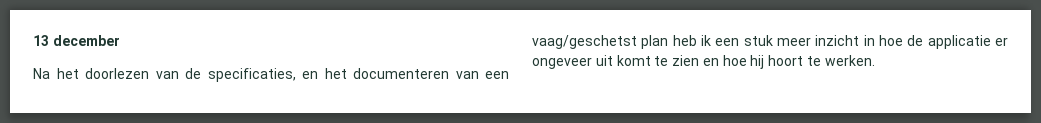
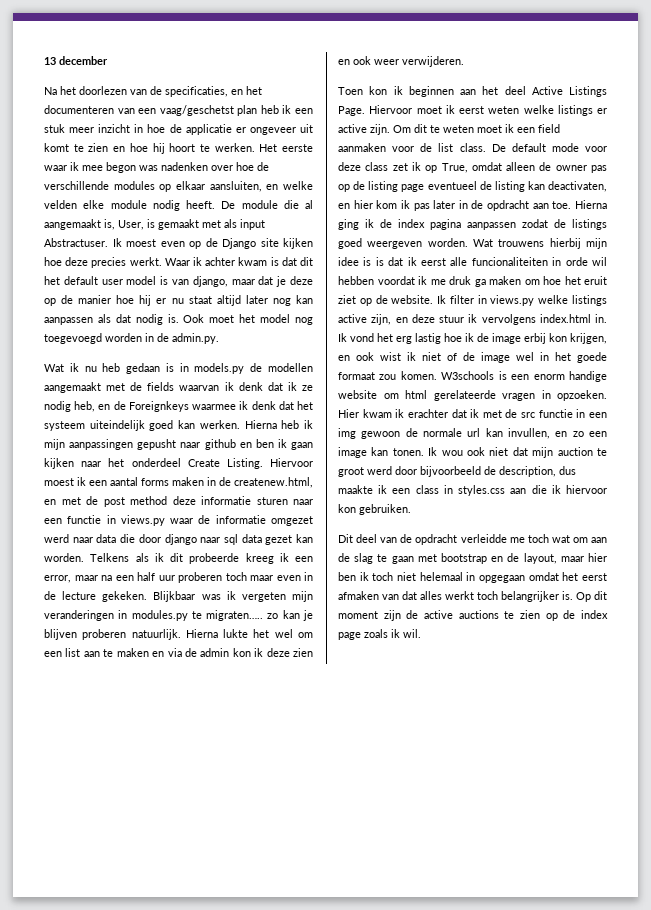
(875, 60) none -> [259,144,313,152] [44,162,269,173] [44,181,313,192] [44,200,313,211] [44,219,265,230] [44,238,313,249] [44,257,313,268] [44,276,314,287] [44,295,313,306] [44,314,313,325] [44,333,219,344] [44,363,313,374] [44,382,313,393] [44,401,314,412] [44,420,314,431] [44,439,313,450] [44,458,313,469] [44,477,313,488] [44,496,313,507] [44,515,313,526] [44,534,313,545] [44,553,313,564] [44,572,313,583] [44,591,313,602] [44,610,313,621] [44,629,313,640] [44,648,313,657] [338,56,464,67] [338,86,607,97] [338,105,607,116] [338,124,560,135] [338,143,607,152] [338,162,607,173] [338,181,607,192] [338,200,607,211] [338,219,607,230] [338,238,607,249] [338,257,607,266] [338,276,607,287] [338,295,607,306] [338,314,607,325] [338,333,607,344] [338,352,607,363] [338,371,607,382] [338,390,607,401] [338,409,607,418] [338,428,607,439] [338,447,607,458] [338,466,576,477] [338,485,607,496] [338,504,411,515] [338,534,607,545] [338,553,607,564] [338,572,607,583] [338,591,607,602] [338,610,608,621] [338,629,421,640] Het eerste waar ik mee begon was nadenken over hoe de verschillende modules op elkaar aansluiten, en welke velden elke module nodig heeft. De module die al aangemaakt is, User, is gemaakt met als input Abstractuser. Ik moest even op de Django site kijken hoe deze precies werkt. Waar ik achter kwam is dat dit het default user model is van django, maar dat je deze op de manier hoe hij er nu staat altijd later nog kan aanpassen als dat nodig is. Ook moet het model nog toegevoegd worden in de admin.py. // Wat ik nu heb gedaan is in models.py de modellen aangemaakt met de fields waarvan ik denk dat ik ze nodig heb, en de Foreignkeys waarmee ik denk dat het systeem uiteindelijk goed kan werken. Hierna heb ik mijn aanpassingen gepusht naar github en ben ik gaan kijken naar het onderdeel Create Listing. Hiervoor moest ik een aantal forms maken in de createnew.html, en met de post method deze informatie sturen naar een functie in views.py waar de informatie omgezet werd naar data die door django naar sql data gezet kan worden. Telkens als ik dit probeerde kreeg ik een error, maar na een half uur proberen toch maar even in de lecture gekeken. Blijkbaar was ik vergeten mijn veranderingen in modules.py te migraten….. zo kan je blijven proberen natuurlijk. Hierna lukte het wel om een list aan te maken en via de admin kon ik deze zien en ook weer verwijderen. // Toen kon ik beginnen aan het deel Active Listings Page. Hiervoor moet ik eerst weten welke listings er active zijn. Om dit te weten moet ik een field aanmaken voor de list class. De default mode voor deze class zet ik op True, omdat alleen de owner pas op de listing page eventueel de listing kan deactivaten, en hier kom ik pas later in de opdracht aan toe. Hierna ging ik de index pagina aanpassen zodat de listings goed weergeven worden. Wat trouwens hierbij mijn idee is is dat ik eerst alle funcionaliteiten in orde wil hebben voordat ik me druk ga maken om hoe het eruit ziet op de website. Ik filter in views.py welke listings active zijn, en deze stuur ik vervolgens index.html in. Ik vond het erg lastig hoe ik de image erbij kon krijgen, en ook wist ik niet of de image wel in het goede formaat zou komen. W3schools is een enorm handige website om html gerelateerde vragen in opzoeken. Hier kwam ik erachter dat ik met de src functie in een img gewoon de normale url kan invullen, en zo een image kan tonen. Ik wou ook niet dat mijn auction te groot werd door bijvoorbeeld de description, dus maakte ik een class in styles.css aan die ik hiervoor kon gebruiken. // Dit deel van de opdracht verleidde me toch wat om aan de slag te gaan met bootstrap en de layout, maar hier ben ik toch niet helemaal in opgegaan omdat het eerst afmaken van dat alles werkt toch belangrijker is. Op dit moment zijn de active auctions te zien op de index page zoals ik wil.

